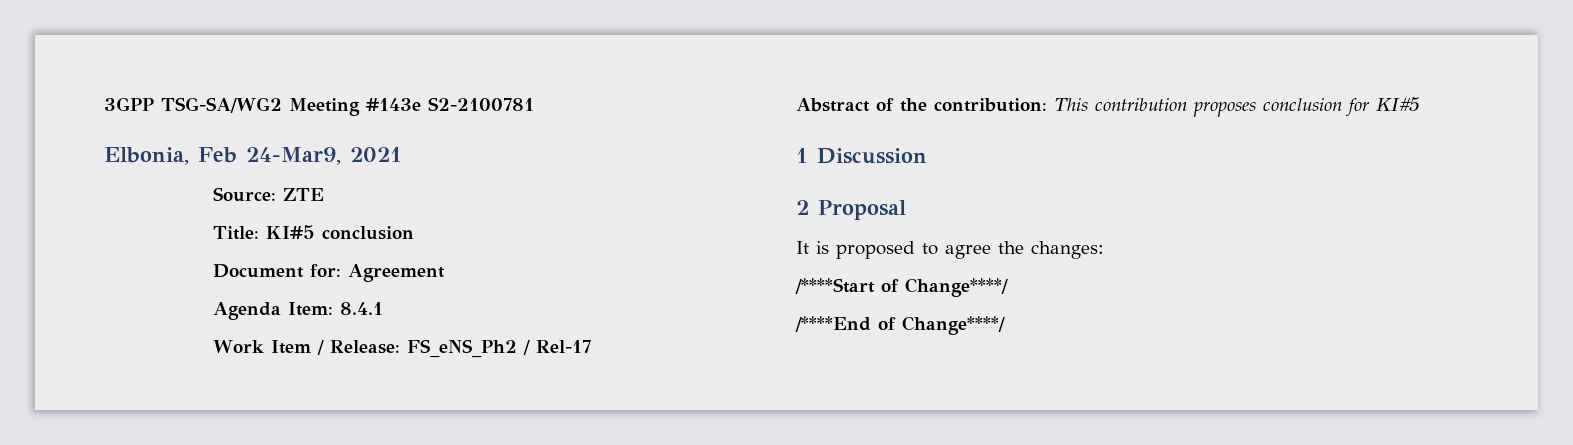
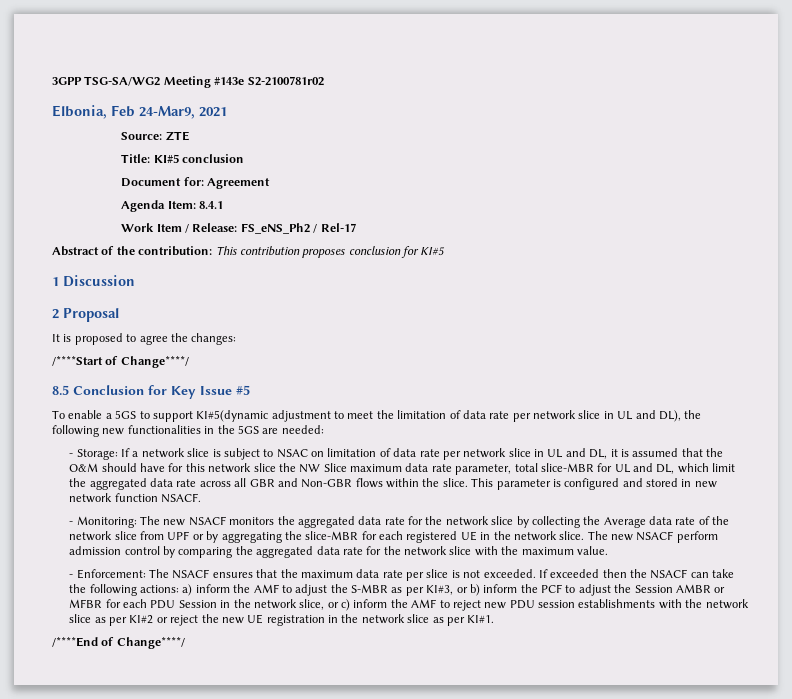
[428,97,534,111] S2-2100781 -> [247,76,324,86] S2-2100781r02
(1008, 287) none -> [52,385,250,399] [52,410,702,422] [52,425,324,437] [69,448,724,460] [69,463,736,475] [69,478,717,490] [69,493,202,503] [69,516,730,528] [69,531,718,543] [69,546,608,558] [69,569,735,581] [69,584,726,596] [69,599,749,611] [69,614,495,626] // 8.5 Conclusion for Key Issue #5 // To enable a 5GS to support KI#5(dynamic adjustment to meet the limitation of data rate per network slice in UL and DL), the following new functionalities in the 5GS are needed: // - Storage: If a network slice is subject to NSAC on limitation of data rate per network slice in UL and DL, it is assumed that the O&M should have for this network slice the NW Slice maximum data rate parameter, total slice-MBR for UL and DL, which limit the aggregated data rate across all GBR and Non-GBR flows within the slice. This parameter is configured and stored in new network function NSACF. // - Monitoring: The new NSACF monitors the aggregated data rate for the network slice by collecting the Average data rate of the network slice from UPF or by aggregating the slice-MBR for each registered UE in the network slice. The new NSACF perform admission control by comparing the aggregated data rate for the network slice with the maximum value. // - Enforcement: The NSACF ensures that the maximum data rate per slice is not exceeded. If exceeded then the NSACF can take the following actions: a) inform the AMF to adjust the S-MBR as per KI#3, or b) inform the PCF to adjust the Session AMBR or MFBR for each PDU Session in the network slice, or c) inform the AMF to reject new PDU session establishments with the network slice as per KI#2 or reject the new UE registration in the network slice as per KI#1.

